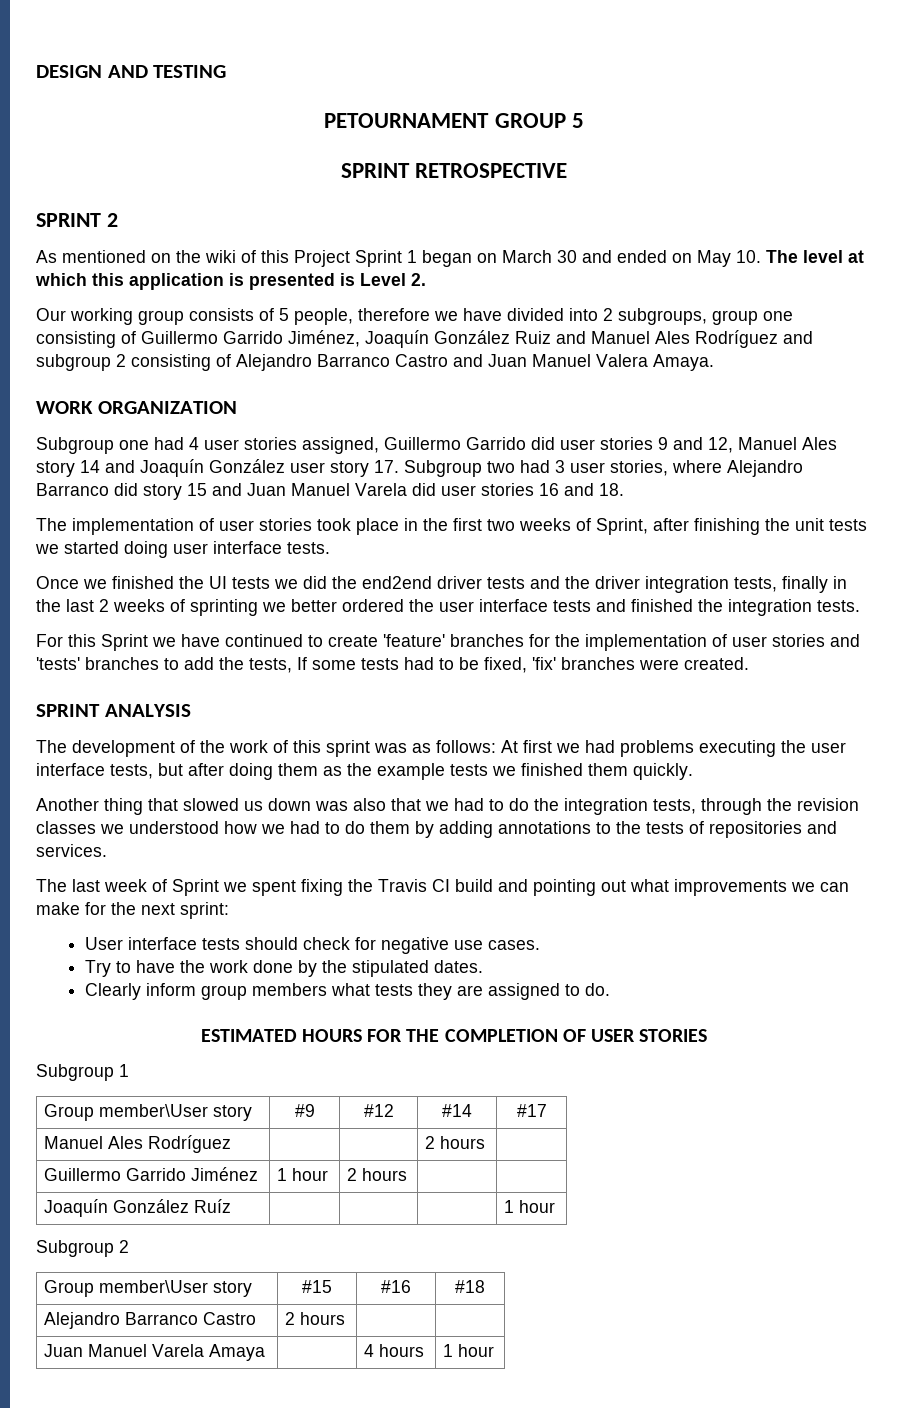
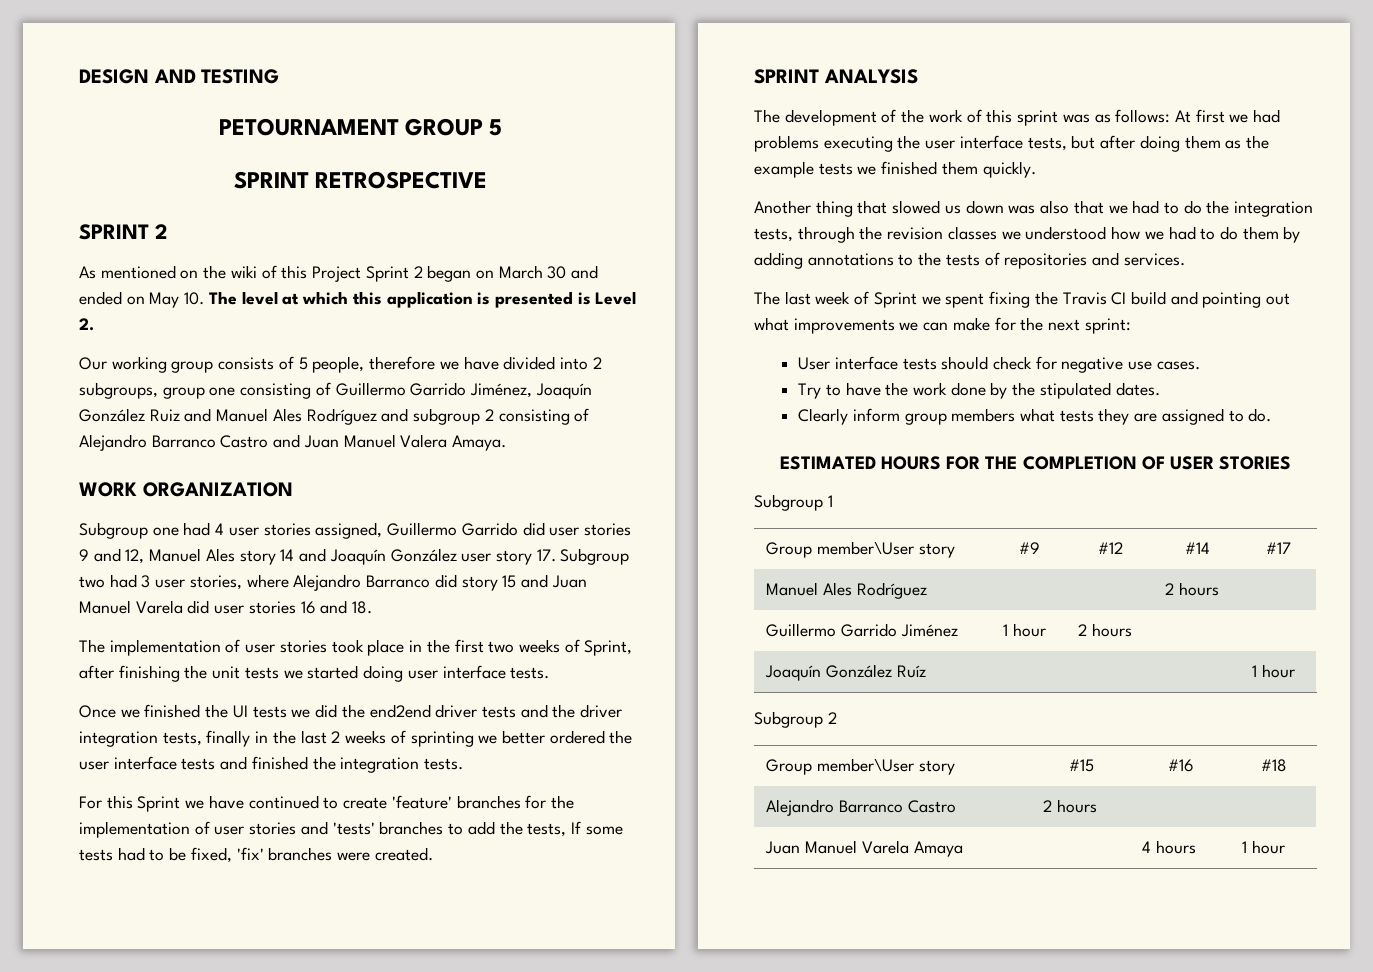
[407,250,417,263] 1 -> [413,266,423,278] 2

